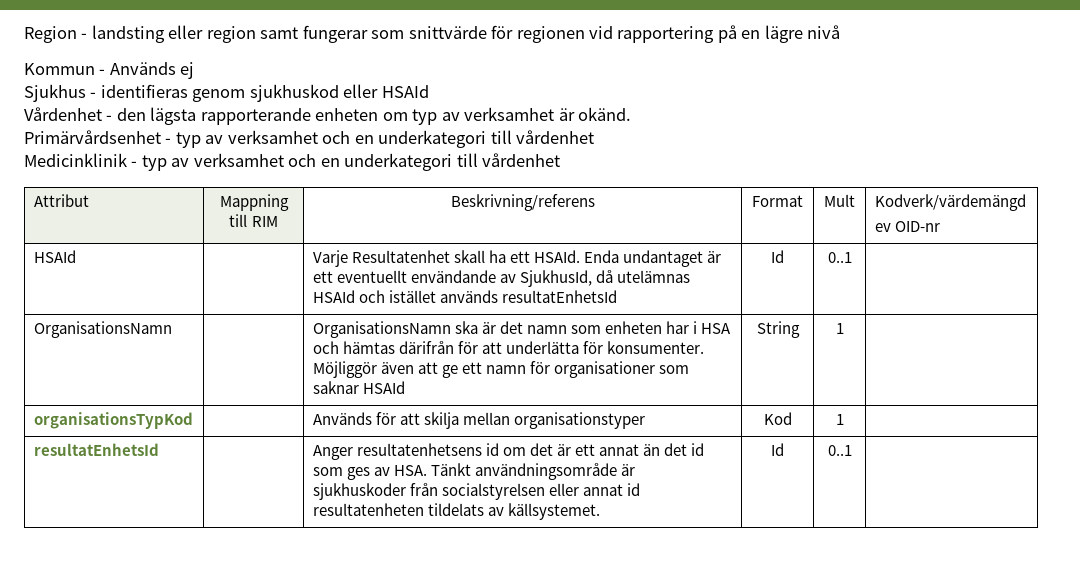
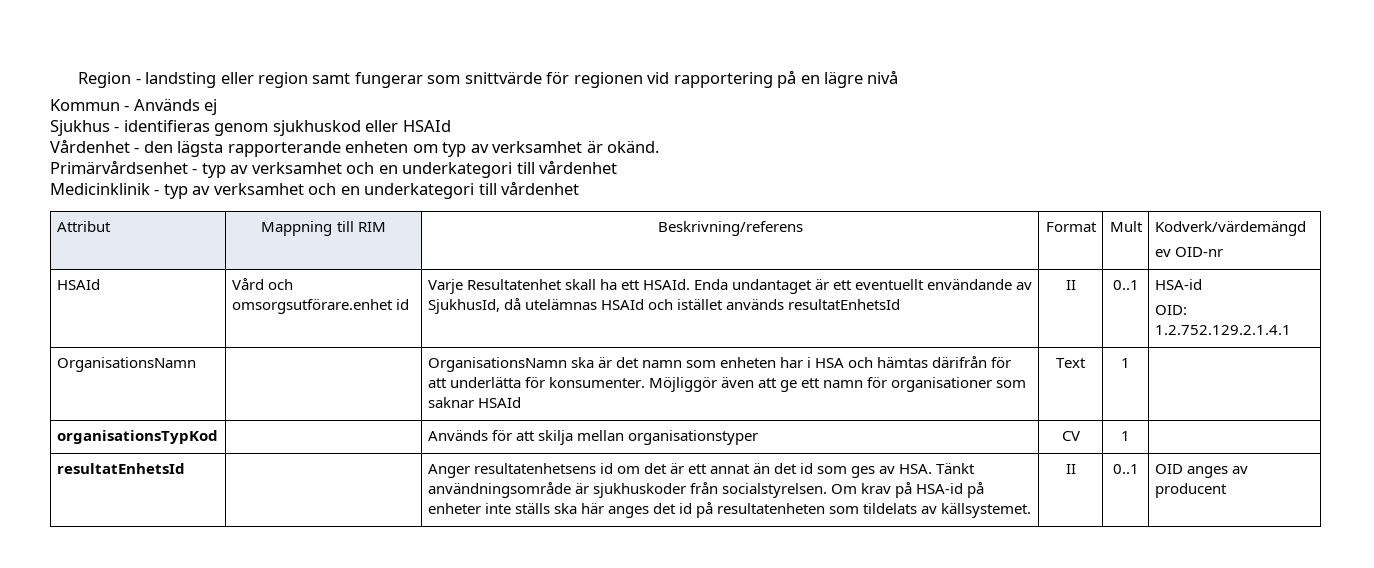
(76, 256) none -> [231,278,293,290] [231,299,409,314] Vård och omsorgsutförare.enhet id
[771,250,784,263] [827,252,852,263] Id | 0..1 | -> [1065,280,1076,290] [1112,280,1139,290] [1154,279,1202,290] [1154,305,1187,315] [1154,325,1291,335] II | 0..1 | HSA-id // OID: 1.2.752.129.2.1.4.1
[756,321,800,338] String -> [1056,358,1086,368] Text
[763,412,792,425] Kod -> [1061,431,1080,441] CV
[442,483,641,500] [312,503,424,516] socialstyrelsen eller annat id resultatenheten -> [721,482,985,498] [427,502,860,518] socialstyrelsen. Om krav på HSA-id på enheter inte ställs ska här anges det id på resultatenheten som
[771,443,784,456] [827,445,852,456] Id | 0..1 | -> [1065,464,1076,474] [1112,464,1139,474] [1154,464,1248,478] [1154,483,1227,498] II | 0..1 | OID anges av producent

